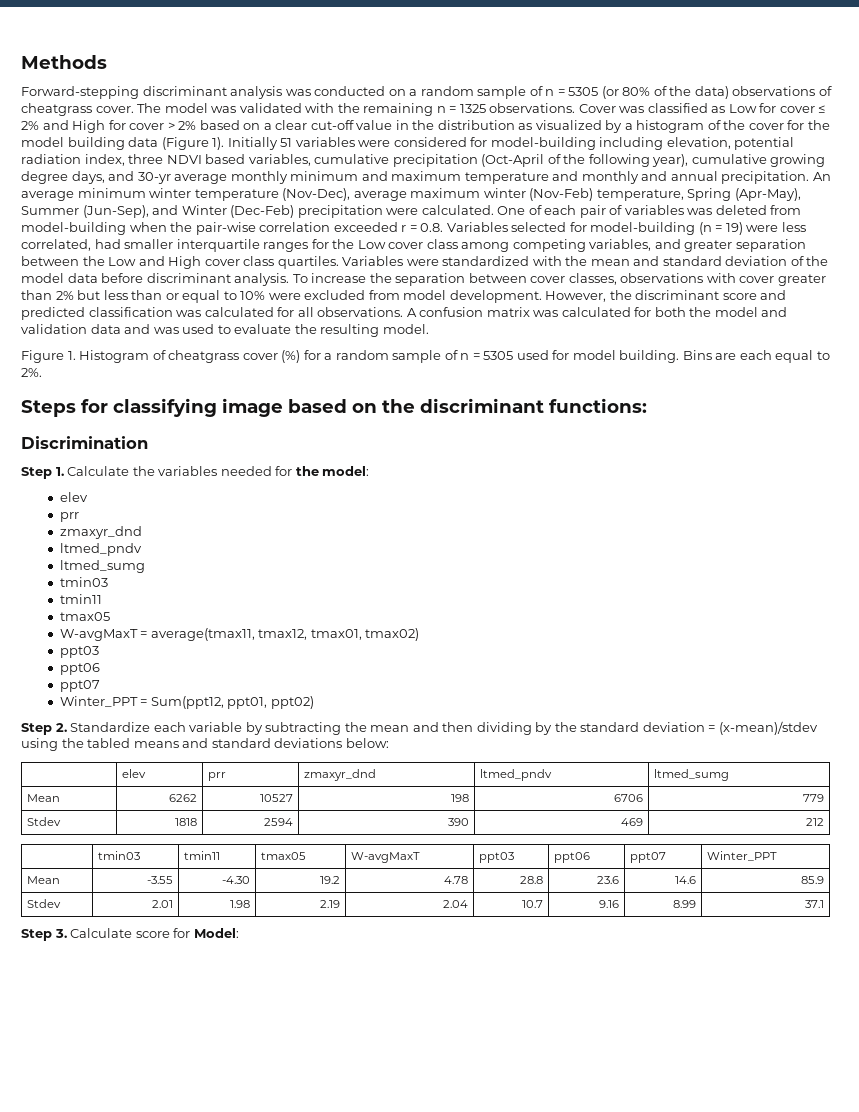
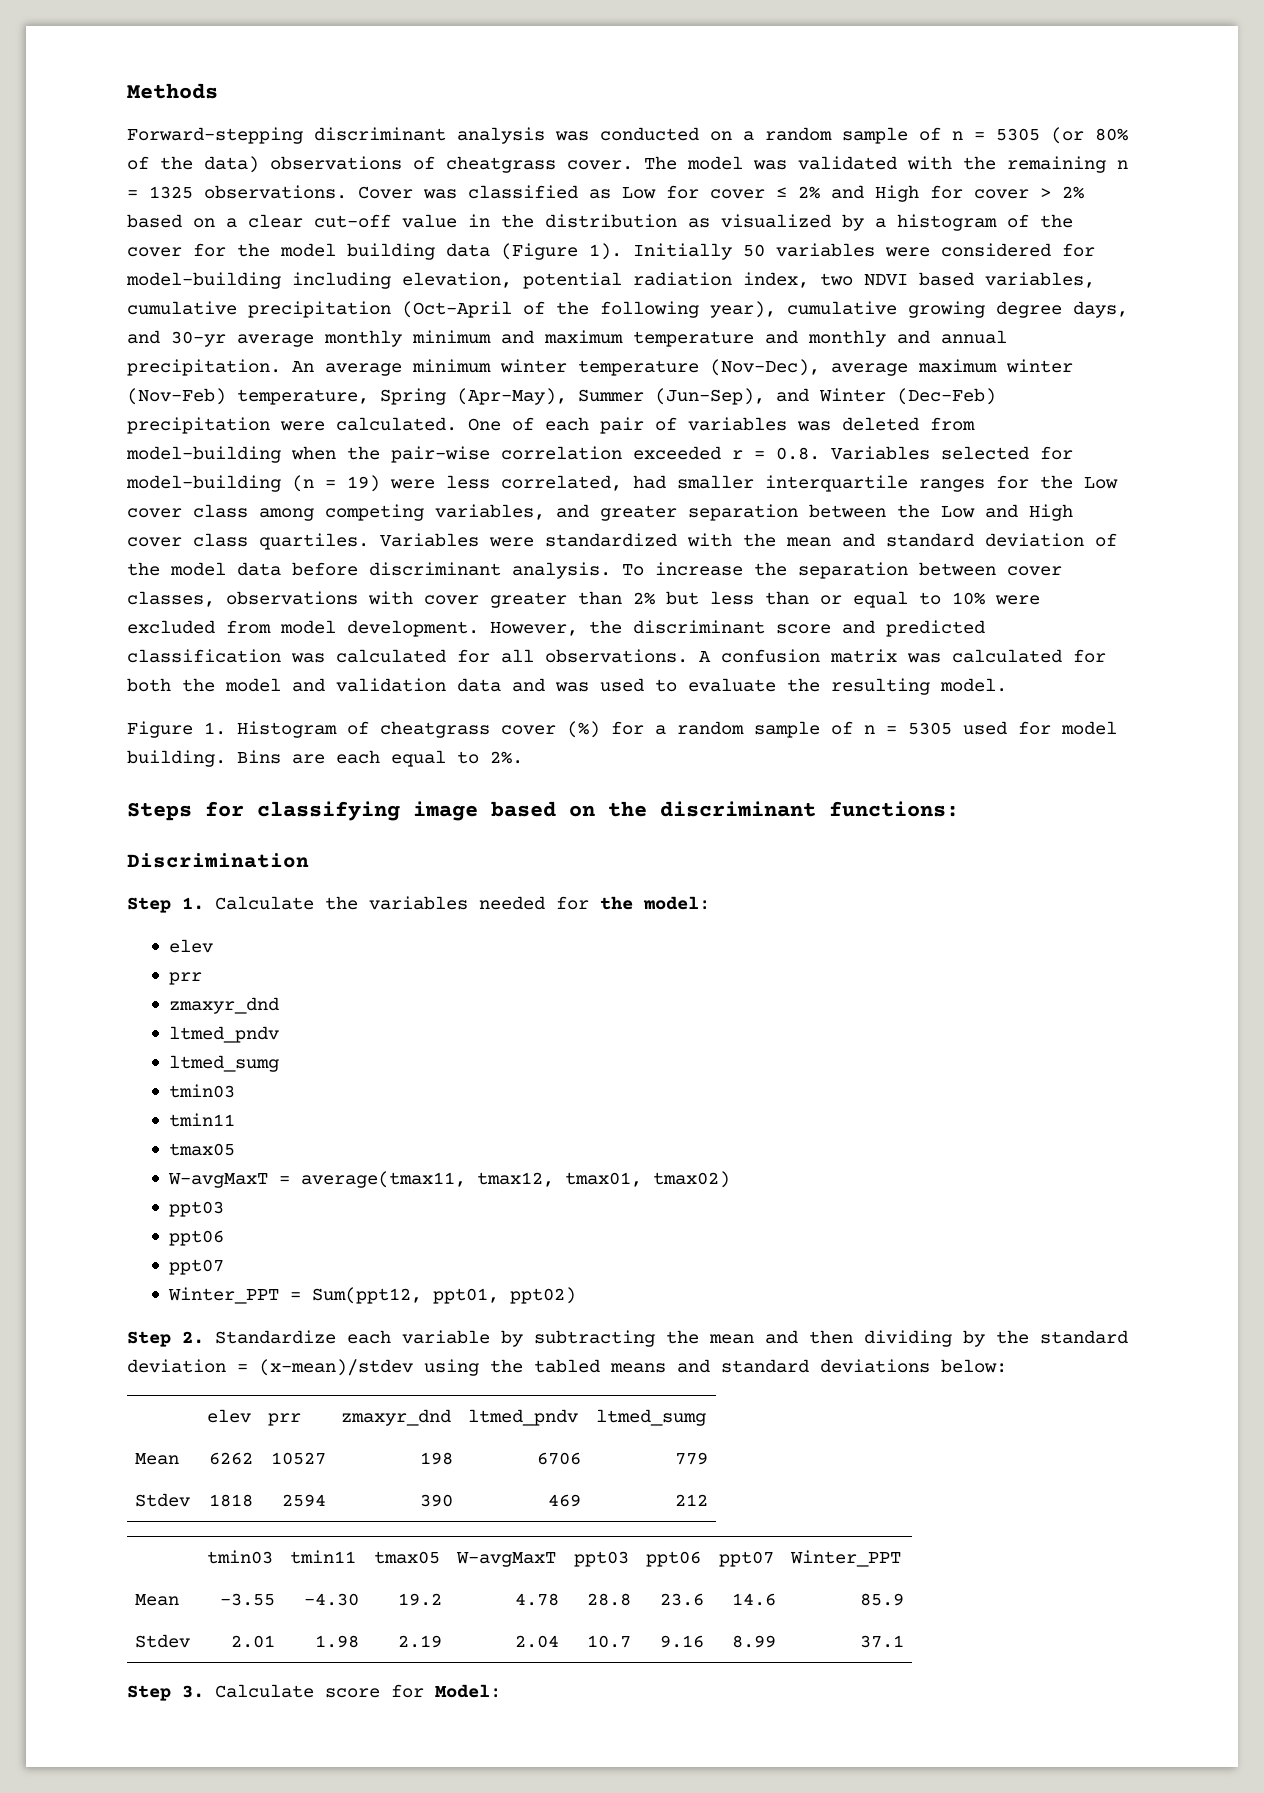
[280,138,293,147] 51 -> [743,244,765,257] 50
[128,154,164,164] three -> [820,273,853,286] two

